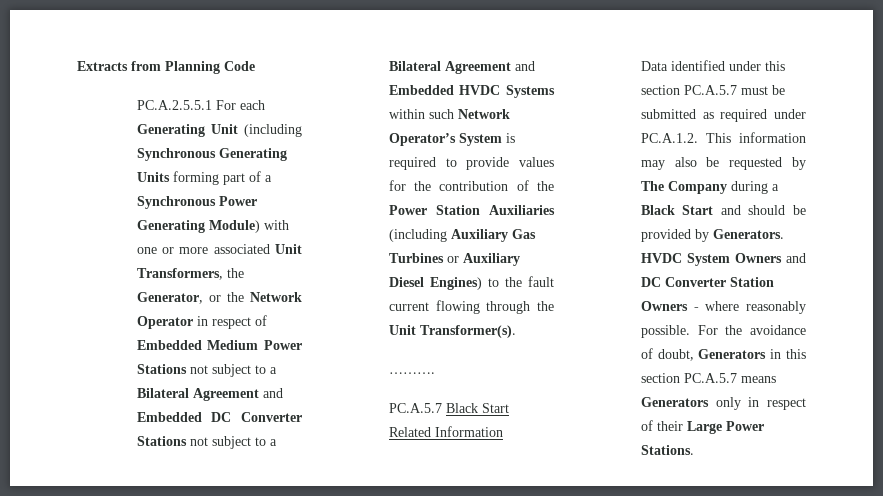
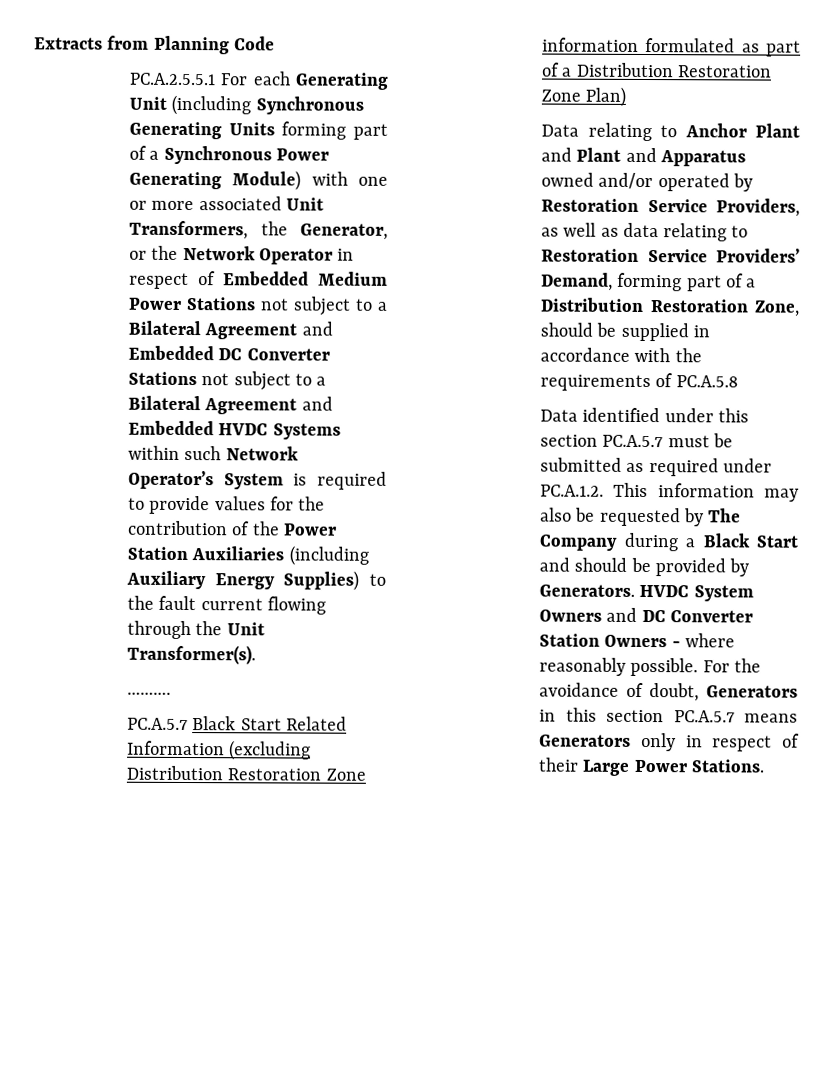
[511,229,536,239] [388,253,520,266] [388,277,482,290] Gas Turbines or Auxiliary Diesel Engines) -> [214,570,360,591] Energy Supplies)
(503, 431) none -> [229,740,312,761] [126,765,366,781] [542,37,801,57] [542,62,772,78] [541,86,627,107] [541,122,800,142] [541,147,746,167] [541,172,753,192] [541,198,800,217] [541,222,749,242] [541,248,800,263] [541,272,757,292] [540,297,800,317] [540,322,710,342] [540,347,702,363] [540,373,738,392] (excluding Distribution Restoration Zone information formulated as part of a Distribution Restoration Zone Plan) // Data relating to Anchor Plant and Plant and Apparatus owned and/or operated by Restoration Service Providers, as well as data relating to Restoration Service Providers’ Demand, forming part of a Distribution Restoration Zone, should be supplied in accordance with the requirements of PC.A.5.8

